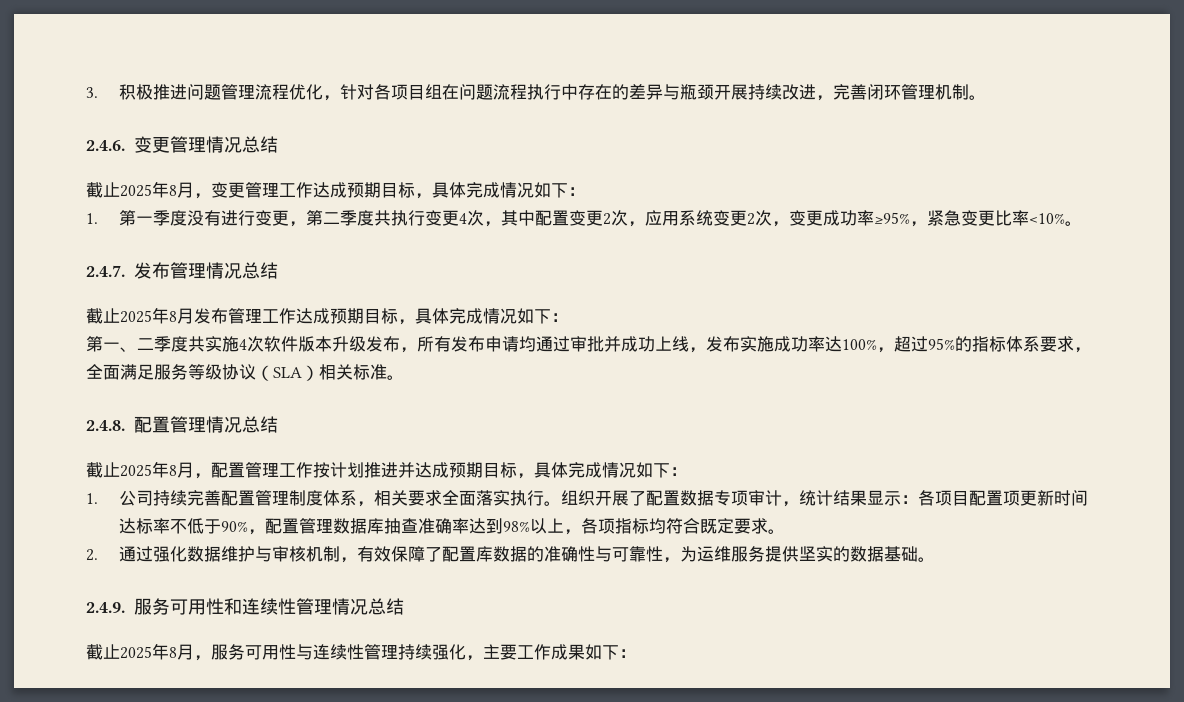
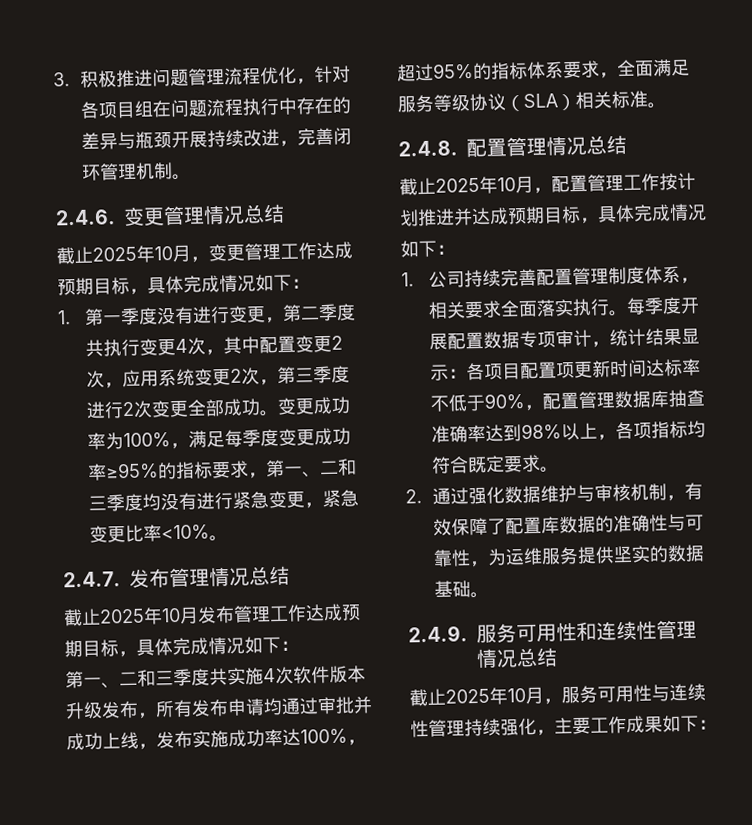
[169,185,177,196] 8 -> [154,246,173,261] 10
[789,210,911,226] 变更成功率≥95% -> [277,365,351,384] [86,396,352,419] [87,427,352,450] [87,458,358,481] [88,490,306,512] 第三季度进行2次变更全部成功。变更成功率为100%，满足每季度变更成功率≥95%的指标要求，第一、二和三季度均没有进行紧急变更
[169,311,177,322] 8 -> [161,607,181,623] 10
(154, 344) none -> [137,669,174,687] 和三
[169,465,177,476] 8 -> [497,177,516,192] 10
[561,490,647,506] 组织开展了 -> [626,296,701,315] [429,332,449,350] 每季度开展
[169,647,177,658] 8 -> [507,688,526,703] 10

